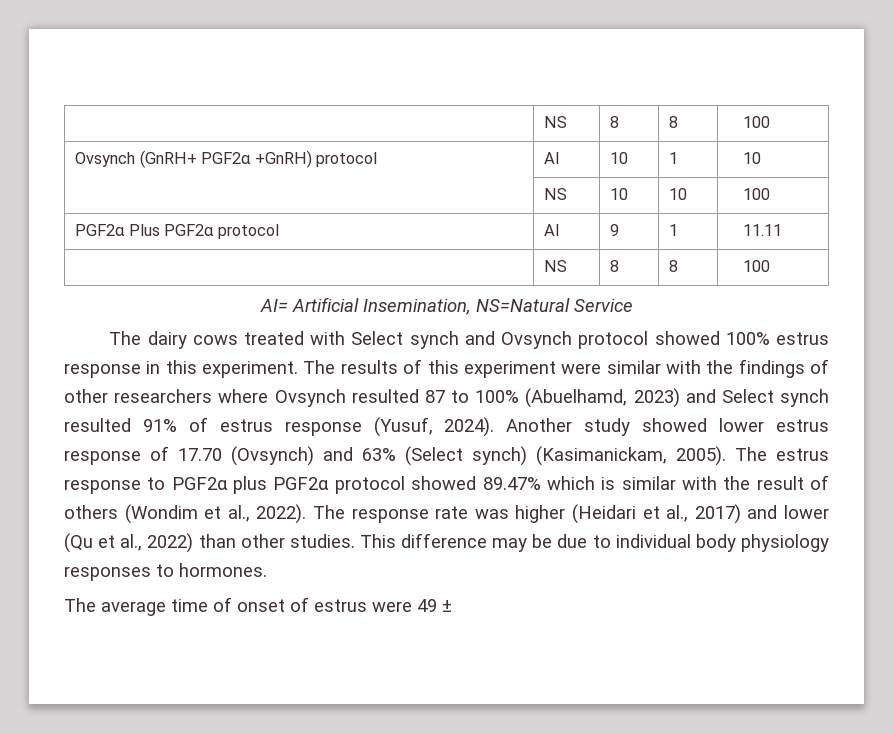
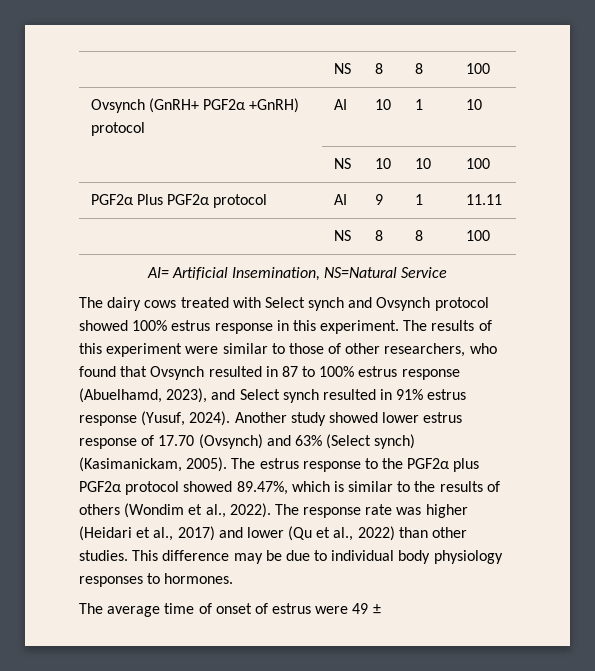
[665,359,829,378] [64,389,269,403] with the findings of other researchers where -> [271,343,497,357] [79,366,148,377] to those of other researchers, who found that
(419, 396) none -> [265,366,278,377] in
[525,388,680,408] (Abuelhamd, 2023) -> [358,366,460,380] [79,388,208,403] estrus response (Abuelhamd, 2023),
[142,417,208,432] 91% of -> [380,389,424,400] in 91%
(166, 483) none -> [382,458,404,469] the
[482,477,541,490] 89.47% -> [236,481,288,495] 89.47%,
[681,476,804,490] with the result -> [397,481,483,492] to the results

